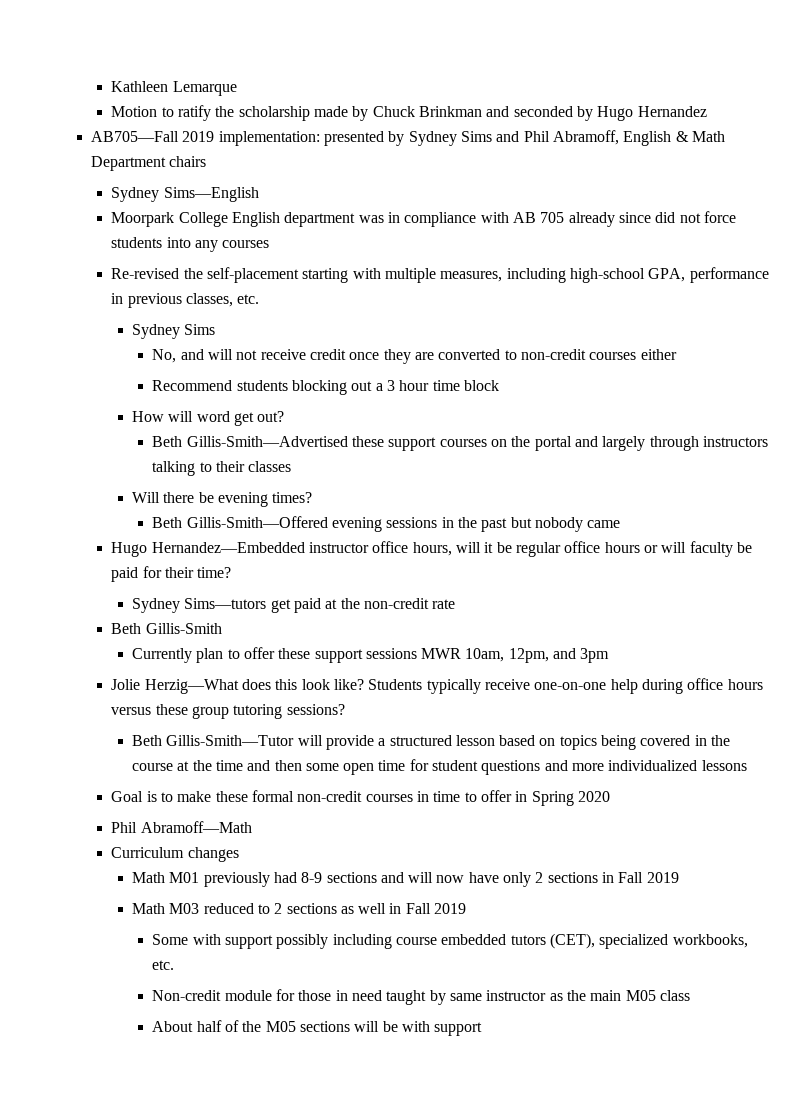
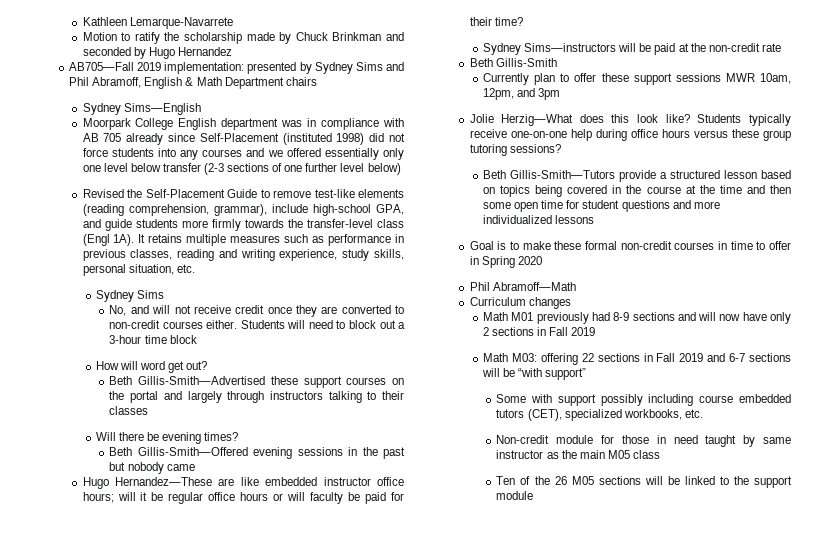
[172,81,237,96] Lemarque -> [129,17,233,29] Lemarque-Navarrete
(652, 217) none -> [199,133,365,145] Self-Placement (instituted 1998)
[111,267,769,283] [111,293,234,308] // Re-revised the self-placement starting with multiple measures, including high-school GPA, performance in previous classes, -> [246,148,404,160] [82,163,401,175] [82,189,404,198] [82,204,404,216] [82,219,404,231] [82,234,405,246] [82,249,405,261] [82,264,174,276] and we offered essentially only one level below transfer (2-3 sections of one further level below) // Revised the Self-Placement Guide to remove test-like elements (reading comprehension, grammar), include high-school GPA, and guide students more firmly towards the transfer-level class (Engl 1A). It retains multiple measures such as performance in previous classes, reading and writing experience, study skills, personal situation,
[640,349,677,360] [152,380,430,395] either // Recommend students blocking out a 3 hour -> [206,320,406,329] [109,335,142,344] either. Students will need to block out a 3-hour
[151,542,305,553] Hernandez—Embedded -> [114,477,318,486] Hernandez—These are like embedded
[412,542,452,556] hours, -> [82,492,114,503] hours;
[184,598,291,613] Sims—tutors get -> [524,43,652,52] Sims—instructors will be
[166,735,323,746] Gillis-Smith—Tutor will -> [509,170,615,179] Gillis-Smith—Tutors
[169,903,467,914] M03 reduced to 2 sections as well in Fall 2019 -> [511,353,791,365] [481,368,587,380] M03: offering 22 sections in Fall 2019 and 6-7 sections will be “with support”
[152,1020,222,1032] About half -> [496,476,516,485] Ten
(262, 1026) none -> [554,476,567,485] 26
[401,1021,483,1036] with support -> [684,476,792,488] [496,491,534,500] linked to the support module

